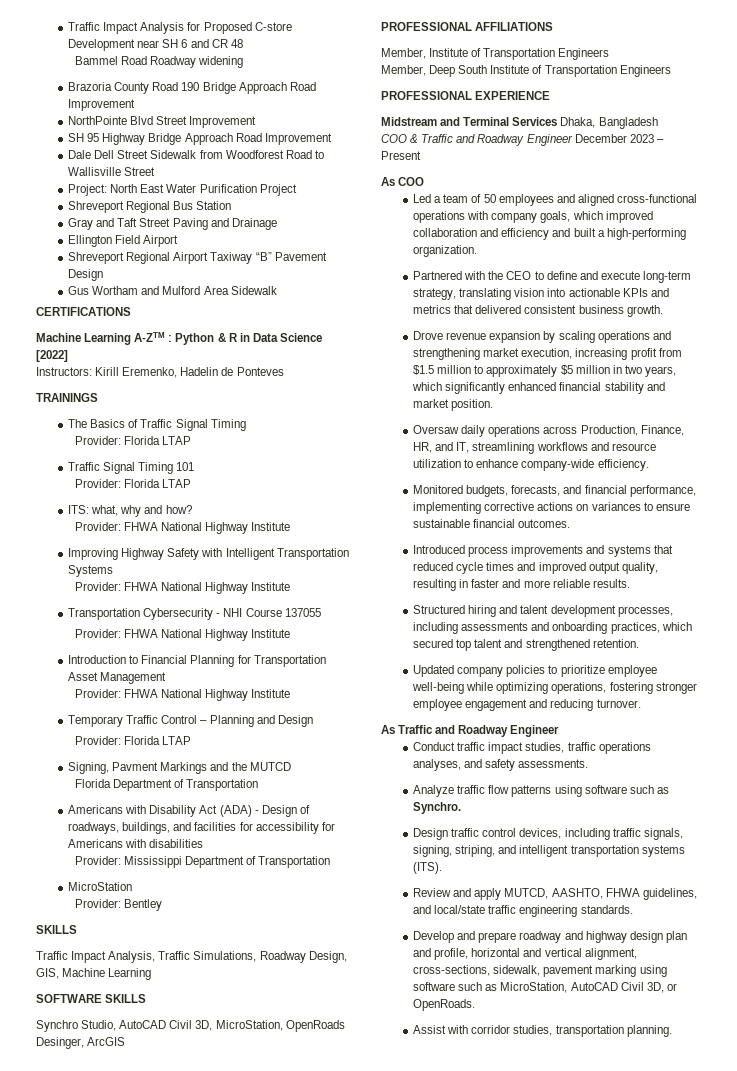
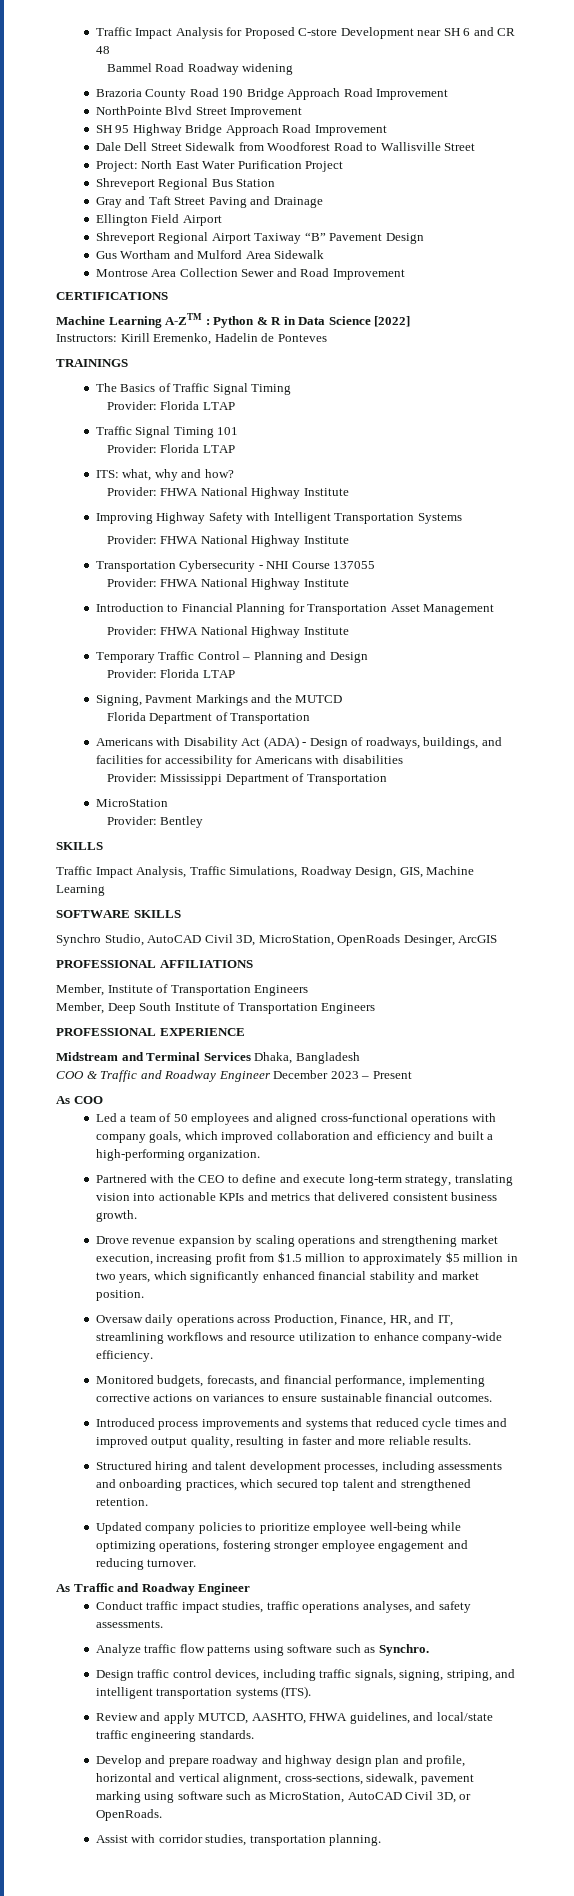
(277, 290) none -> [95,268,405,280] // Montrose Area Collection Sewer and Road Improvement

